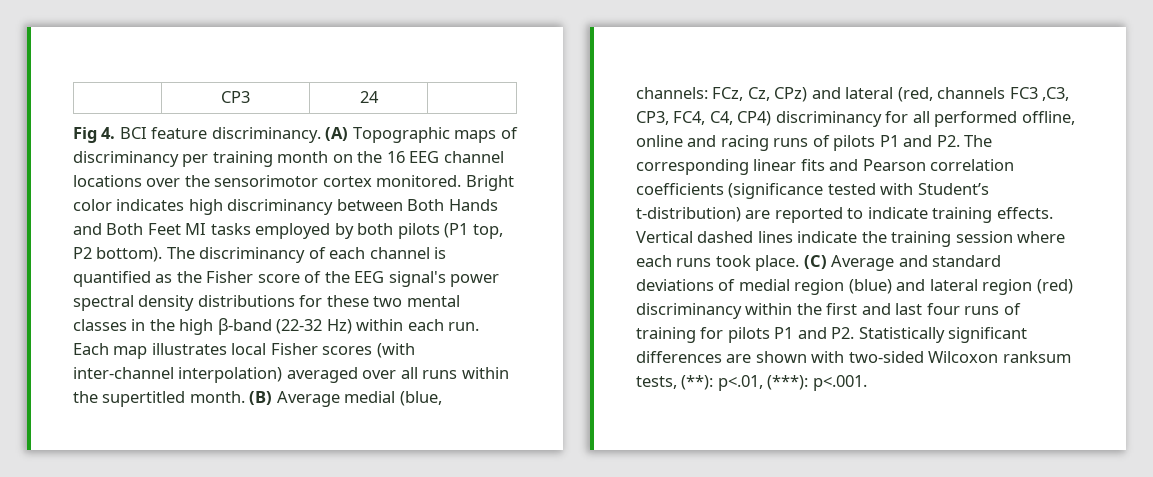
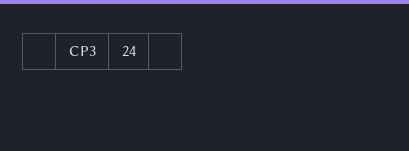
[73,127,518,143] [73,151,504,167] [73,175,514,191] [73,199,498,215] [73,223,503,239] [73,247,447,263] [73,271,500,287] [73,295,460,311] [73,318,480,335] [73,343,415,359] [73,367,509,383] [73,391,442,407] [636,87,1070,102] [636,111,1075,127] [636,135,993,151] [636,159,1015,175] [636,183,989,199] [636,207,1053,223] [636,231,1066,247] [636,255,1002,271] [636,279,1073,295] [636,303,1021,319] [636,327,1028,343] [636,351,1071,363] [636,375,867,391] // Fig 4. BCI feature discriminancy. (A) Topographic maps of discriminancy per training month on the 16 EEG channel locations over the sensorimotor cortex monitored. Bright color indicates high discriminancy between Both Hands and Both Feet MI tasks employed by both pilots (P1 top, P2 bottom). The discriminancy of each channel is quantified as the Fisher score of the EEG signal's power spectral density distributions for these two mental classes in the high β-band (22-32 Hz) within each run. Each map illustrates local Fisher scores (with inter-channel interpolation) averaged over all runs within the supertitled month. (B) Average medial (blue, channels: FCz, Cz, CPz) and lateral (red, channels FC3 ,C3, CP3, FC4, C4, CP4) discriminancy for all performed offline, online and racing runs of pilots P1 and P2. The corresponding linear fits and Pearson correlation coefficients (significance tested with Student’s t-distribution) are reported to indicate training effects. Vertical dashed lines indicate the training session where each runs took place. (C) Average and standard deviations of medial region (blue) and lateral region (red) discriminancy within the first and last four runs of training for pilots P1 and P2. Statistically significant differences are shown with two-sided Wilcoxon ranksum tests, (**): p<.01, (***): p<.001. -> (136, 51) none

